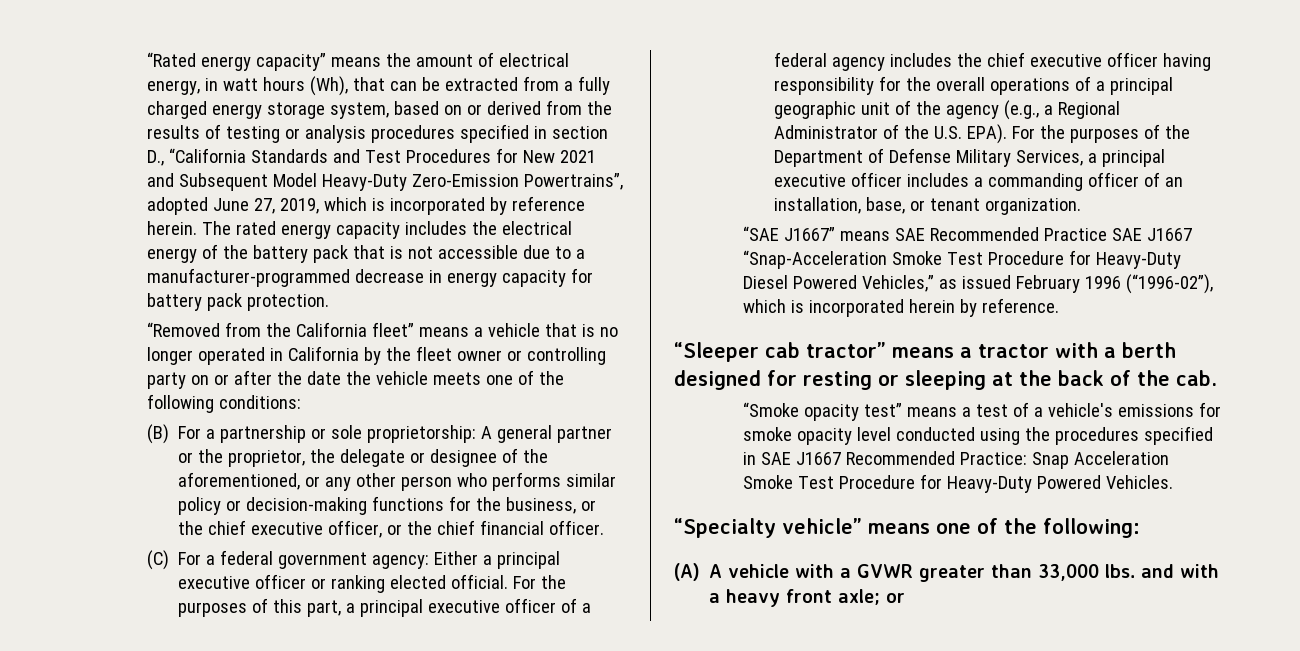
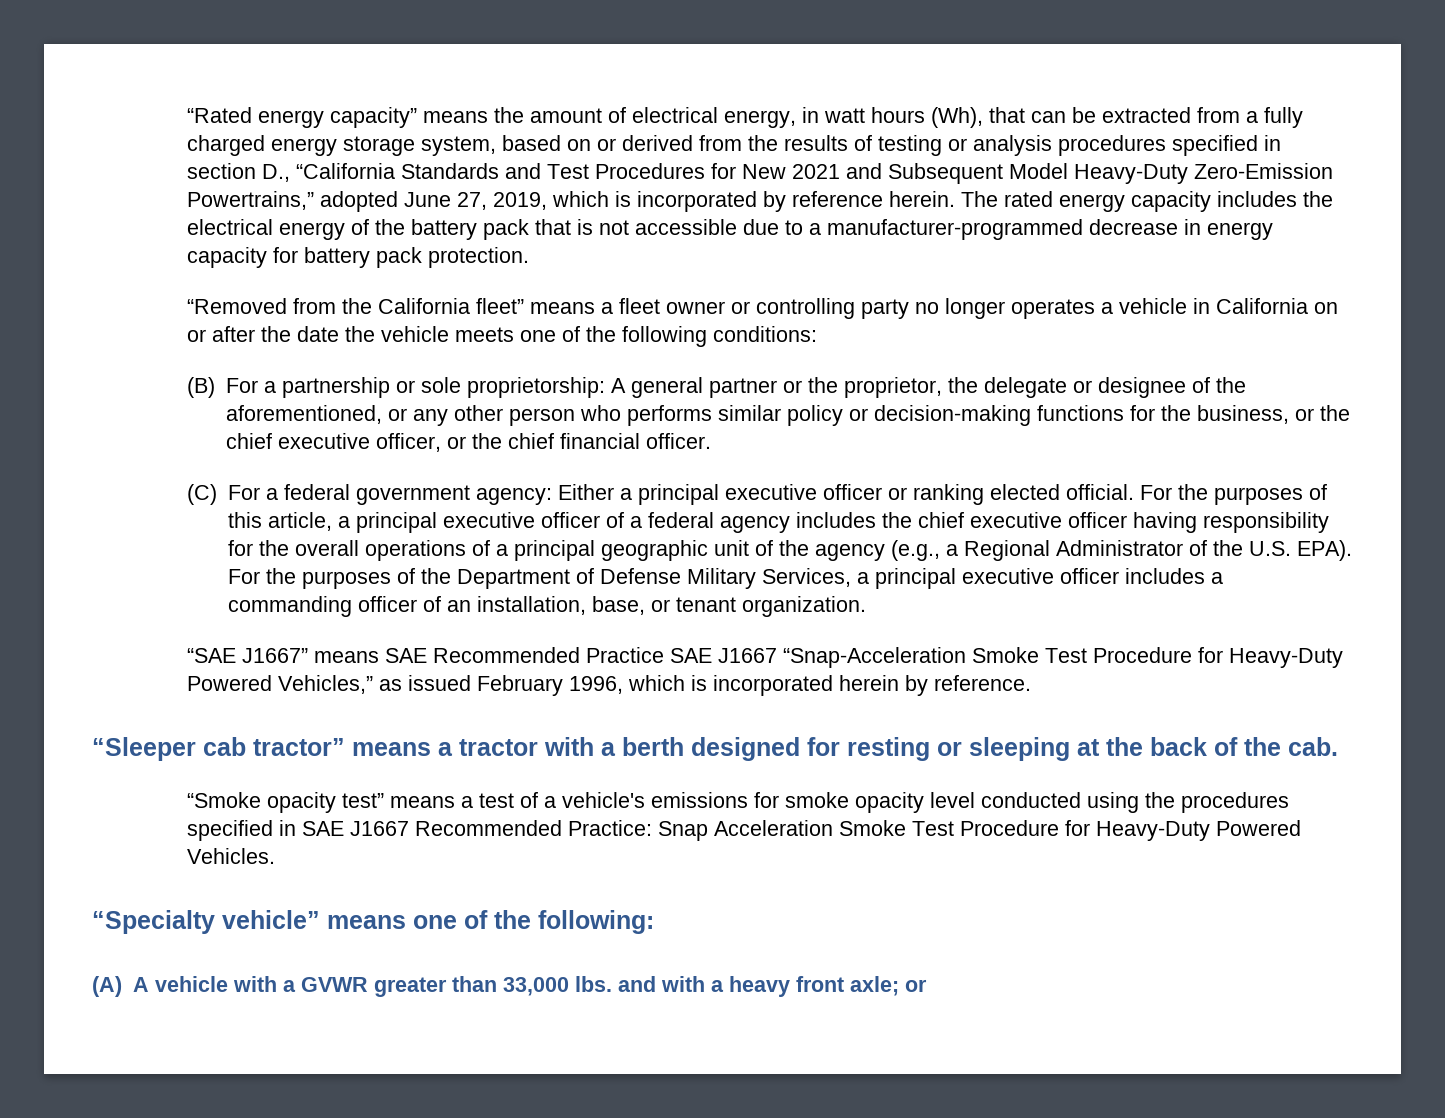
[523,173,623,190] Powertrains”, -> [187,191,315,210] Powertrains,”
[487,323,618,337] [146,346,411,365] vehicle that is no longer operated in California by the -> (614, 308) none
(186, 380) none -> [915,298,1309,319] no longer operates a vehicle in California
[307,600,342,617] part, -> [268,512,333,531] article,
[742,275,788,289] Diesel -> (1344, 658) none
[1084,274,1213,294] 1996 (“1996-02”), -> [569,676,624,694] 1996,

